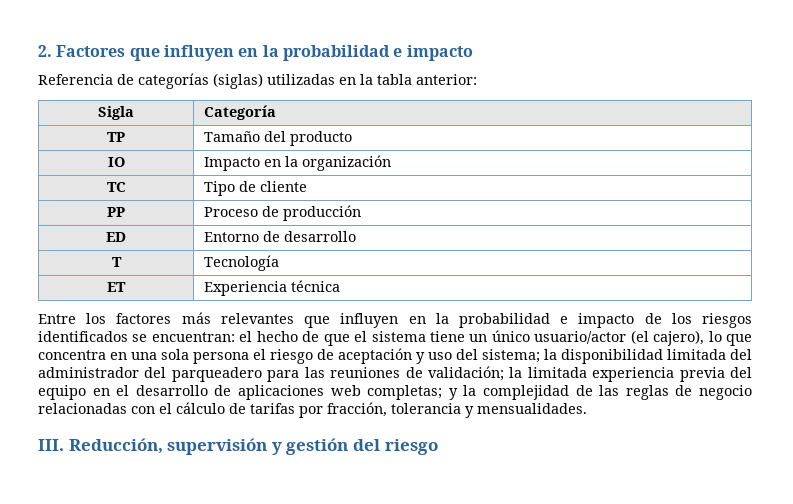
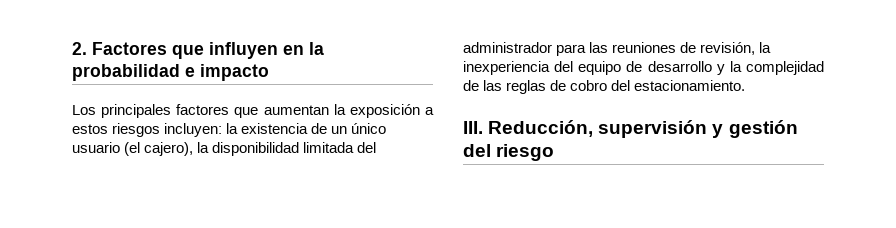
[38,73,477,89] [98,106,134,120] [204,105,277,120] [107,132,125,142] [204,131,353,146] [107,157,125,167] [204,155,392,171] [106,182,126,192] [204,181,308,196] [107,207,125,217] [204,205,362,221] [106,232,126,242] [204,231,357,242] [111,257,122,267] [204,255,280,271] [107,282,126,292] [204,280,341,296] [38,312,752,328] [38,331,465,346] Referencia de categorías (siglas) utilizadas en la tabla anterior: // Sigla | Categoría // TP | Tamaño del producto // IO | Impacto en la organización // TC | Tipo de cliente // PP | Proceso de producción // ED | Entorno de desarrollo // T | Tecnología // ET | Experiencia técnica // Entre los factores más relevantes que influyen en la probabilidad e impacto de los riesgos identificados se encuentran: el hecho de que el sistema tiene -> [72,104,435,118] [72,123,328,137] Los principales factores que aumentan la exposición a estos riesgos incluyen: la existencia de
[534,331,627,344] usuario/actor -> [72,142,120,153] usuario
[708,331,752,346] [38,348,540,364] lo que concentra en una sola persona el riesgo de aceptación y uso del sistema; -> (194, 149) none
[144,367,262,382] del parqueadero -> (552, 47) none
[427,366,752,382] [38,385,443,400] validación; la limitada experiencia previa del equipo en el desarrollo de aplicaciones web completas; -> [700,42,772,55] [463,61,712,75] revisión, la inexperiencia del equipo de desarrollo
[699,385,753,400] [38,402,587,418] negocio relacionadas con el cálculo de tarifas por fracción, tolerancia y mensualidades. -> [570,80,746,91] cobro del estacionamiento.

